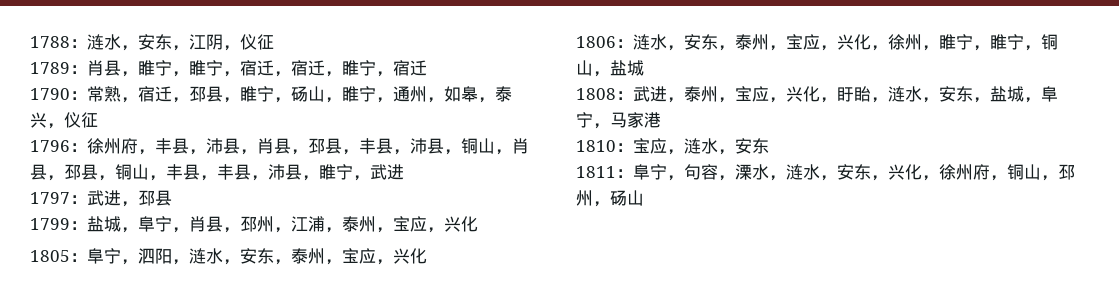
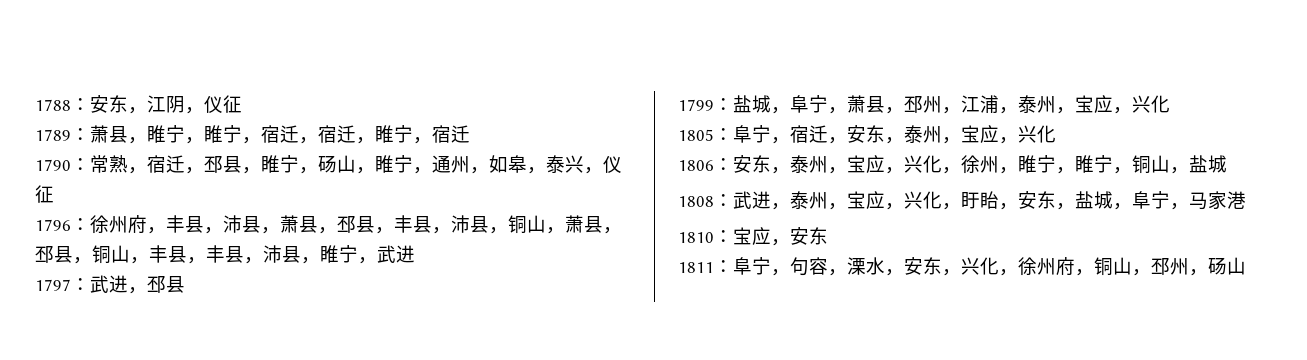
[87,34,138,51] 涟水， -> (90, 104) none
[87,60,104,76] 肖 -> [90,125,109,143] 萧
[257,138,274,154] 肖 -> [280,215,299,233] 萧
[512,138,529,154] 肖 -> [565,215,584,233] 萧
[189,216,206,232] 肖 -> [847,95,866,113] 萧
[138,248,223,265] 泗阳，涟水 -> [790,125,828,143] 宿迁
[633,34,684,51] 涟水， -> (733, 164) none
[888,86,939,103] 涟水， -> (1018, 206) none
[684,138,735,155] 涟水， -> (790, 242) none
[786,164,837,181] 涟水， -> (904, 272) none

